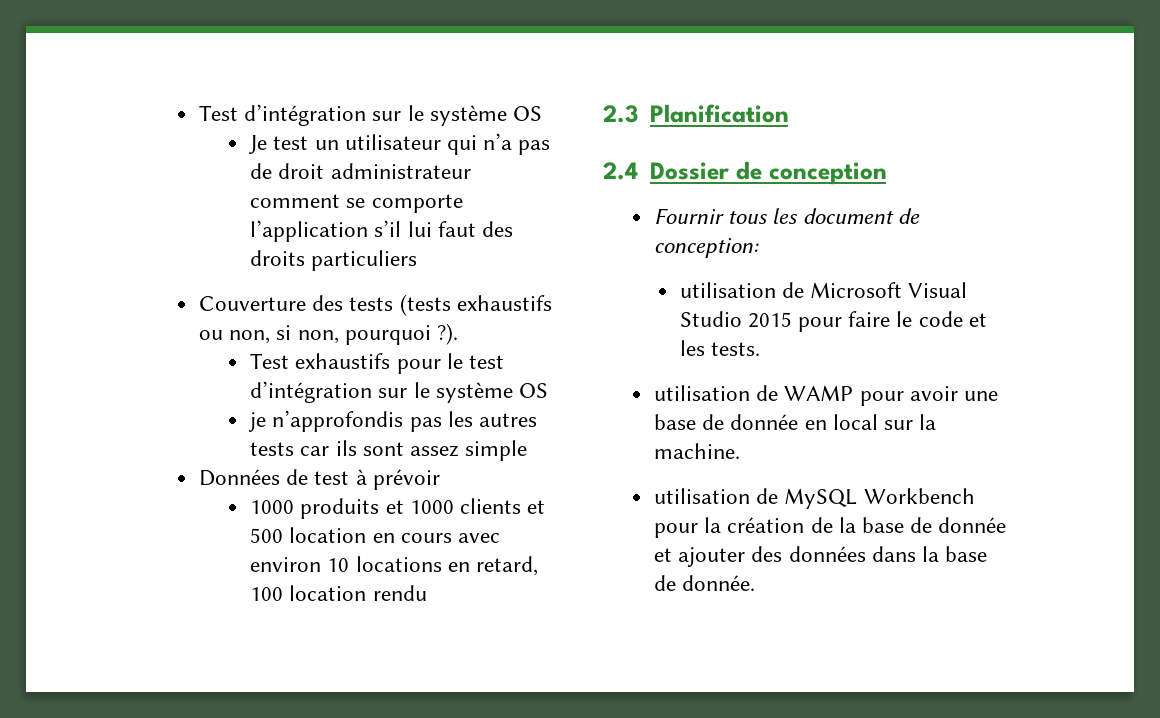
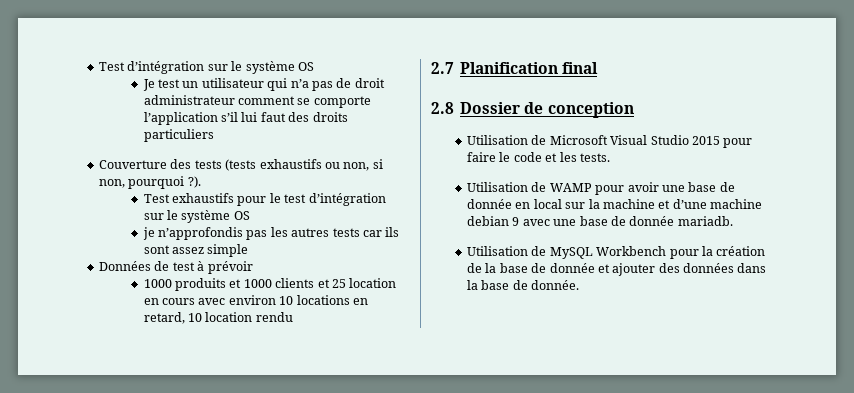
[250,528,284,543] 500 -> [331,279,346,288] 25
[250,587,284,601] 100 -> [188,313,203,322] 10
[603,105,638,123] 2.3 -> [431,62,454,74] 2.7
[603,162,638,180] // 2.4 -> [562,62,599,74] [431,102,454,114] final // 2.8
[653,208,920,224] [653,238,759,258] [679,282,776,298] Fournir tous les document de conception: // utilisation -> [467,135,529,145] Utilisation
[653,385,750,401] utilisation -> [467,182,529,192] Utilisation
[653,443,740,459] [653,488,750,504] machine. // utilisation -> [602,199,763,209] [467,216,733,226] [467,246,529,256] machine et d’une machine debian 9 avec une base de donnée mariadb. // Utilisation

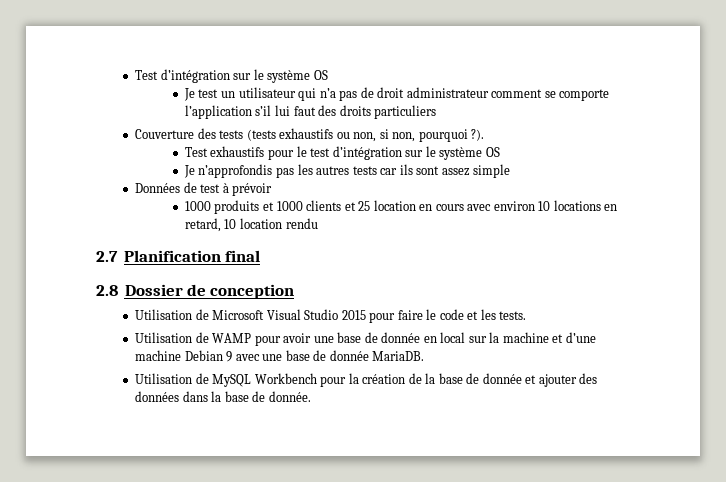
[142,227,155,240] je -> [183,165,195,178] Je
[467,216,510,226] debian -> [184,350,223,361] Debian
[677,216,733,226] mariadb. -> [372,351,425,361] MariaDB.

